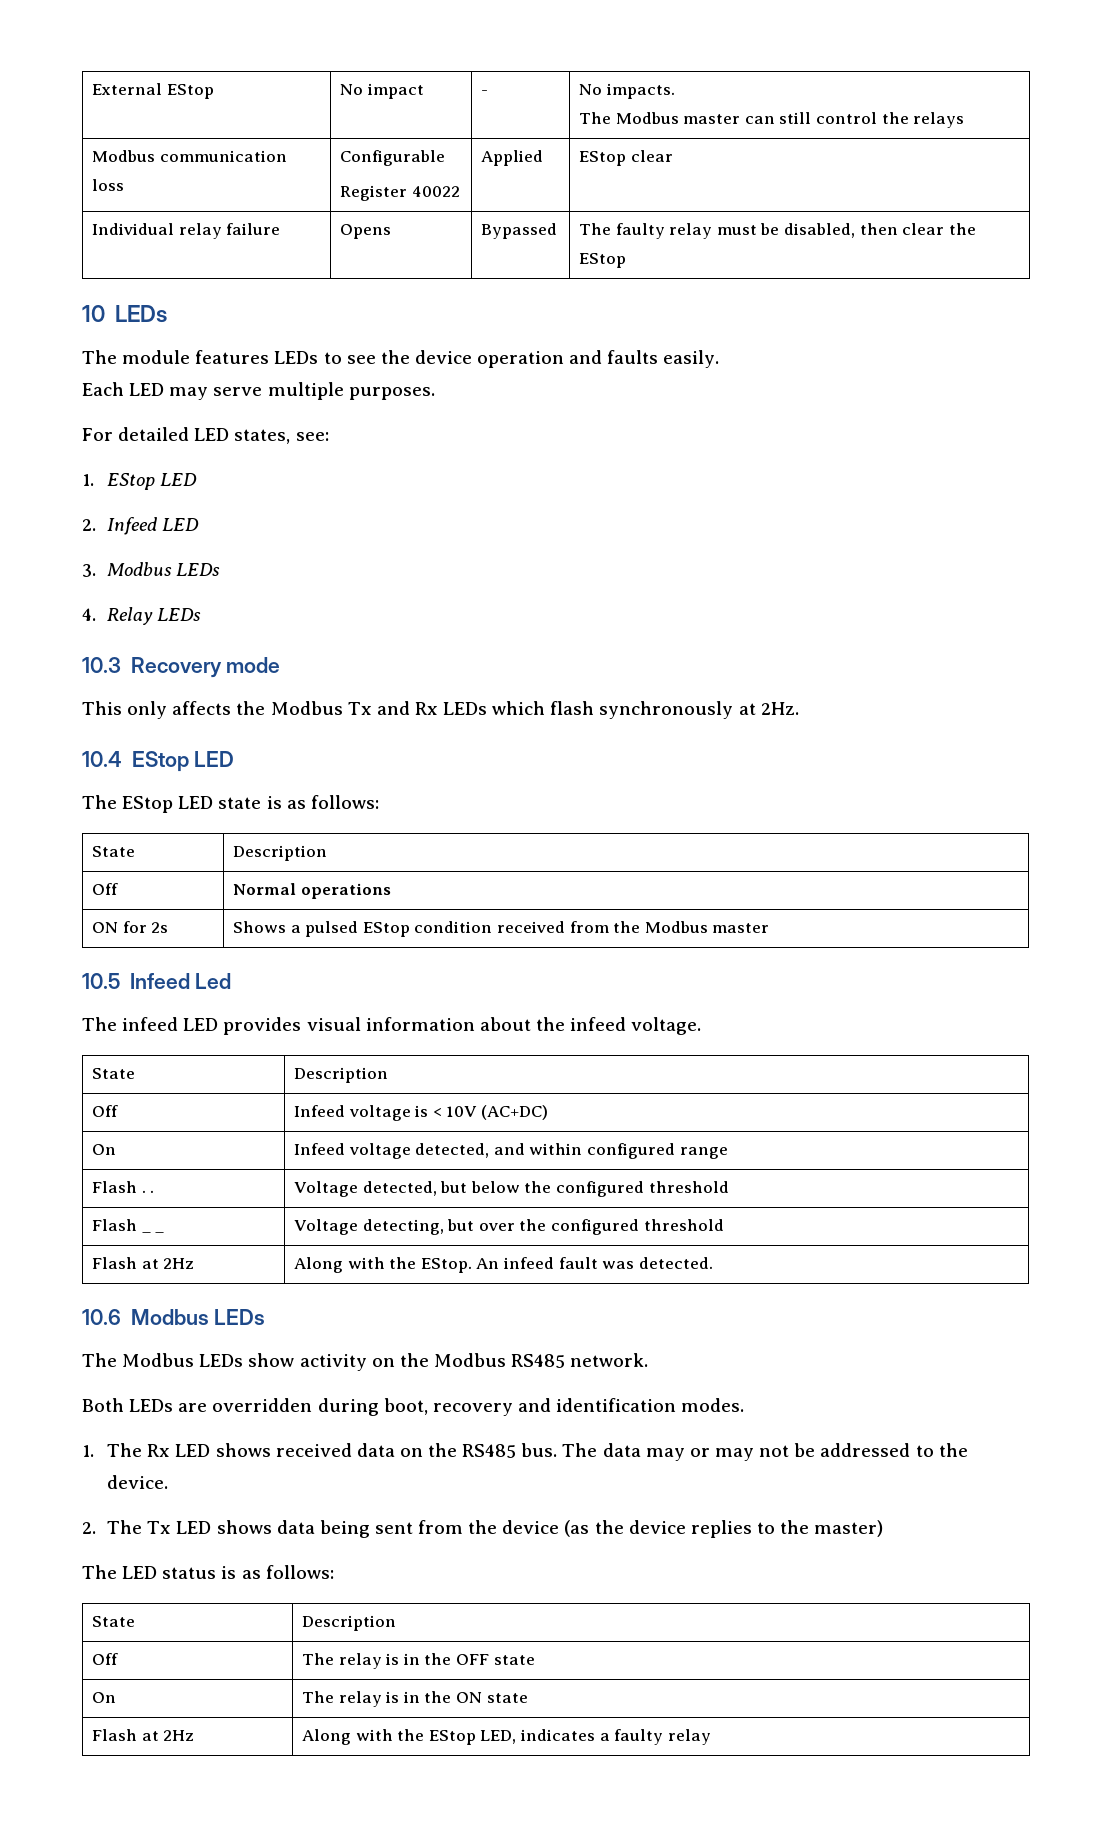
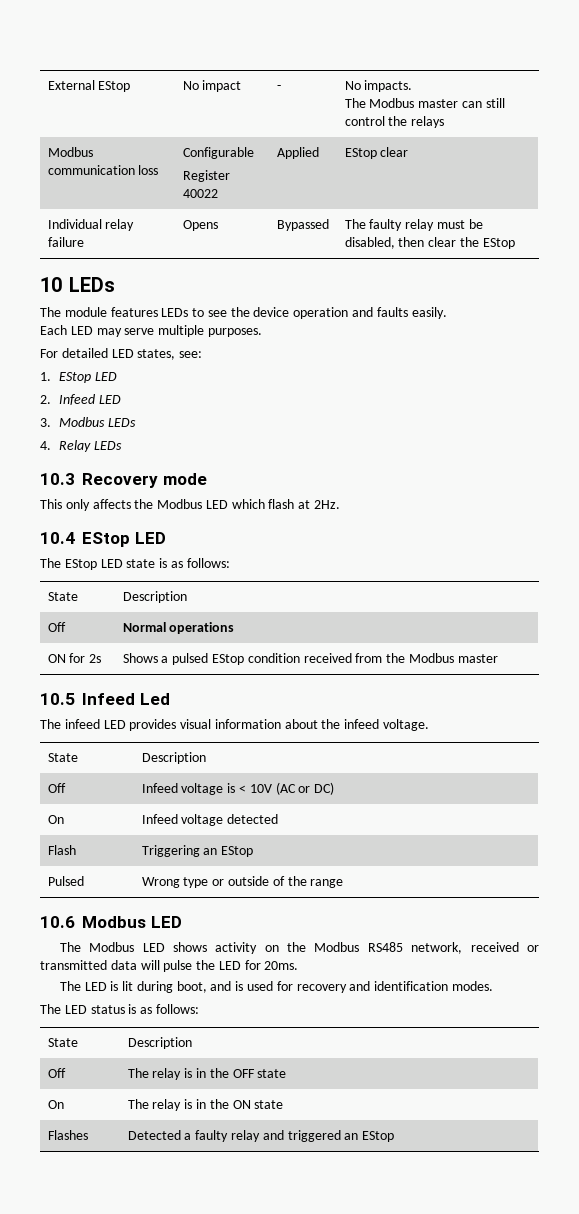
[347,701,488,715] Tx and Rx LEDs -> [205,500,228,509] LED
[599,701,734,719] synchronously -> (295, 504) none
[481,1105,549,1120] (AC+DC) -> [275,782,335,795] (AC or DC)
[415,1143,728,1159] [92,1181,155,1193] [294,1181,729,1197] [92,1219,138,1231] [141,1231,165,1233] [294,1219,724,1235] [92,1257,195,1269] [294,1257,713,1273] detected, and within configured range // Flash . . | Voltage detected, but below the configured threshold // Flash _ _ | Voltage detecting, but over the configured threshold // Flash at 2Hz | Along with the EStop. An infeed fault was detected. -> [227,814,279,824] [47,845,76,855] [141,845,254,857] [47,876,84,886] [141,876,344,888] detected // Flash | Triggering an EStop // Pulsed | Wrong type or outside of the range
[214,1309,266,1325] [82,1353,295,1367] LEDs // The Modbus LEDs show -> [150,916,182,928] [59,942,207,952] LED // The Modbus LED shows
[570,1353,649,1367] [82,1398,745,1416] [82,1443,968,1461] [107,1475,169,1489] [82,1520,884,1538] network. // Both LEDs are overridden during boot, recovery and identification modes. // 1. The Rx LED shows received data on the RS485 bus. The data may or may not be addressed to the device. // 2. The Tx LED shows data being sent from the device (as the device replies to the master) -> [411,942,539,954] [40,960,299,972] [59,981,493,993] network, received or transmitted data will pulse the LED for 20ms. // The LED is lit during boot, and is used for recovery and identification modes.
[92,1729,195,1741] [302,1729,711,1745] Flash at 2Hz | Along with the EStop LED, indicates a faulty relay -> [47,1130,88,1140] [127,1130,395,1142] Flashes | Detected a faulty relay and triggered an EStop

